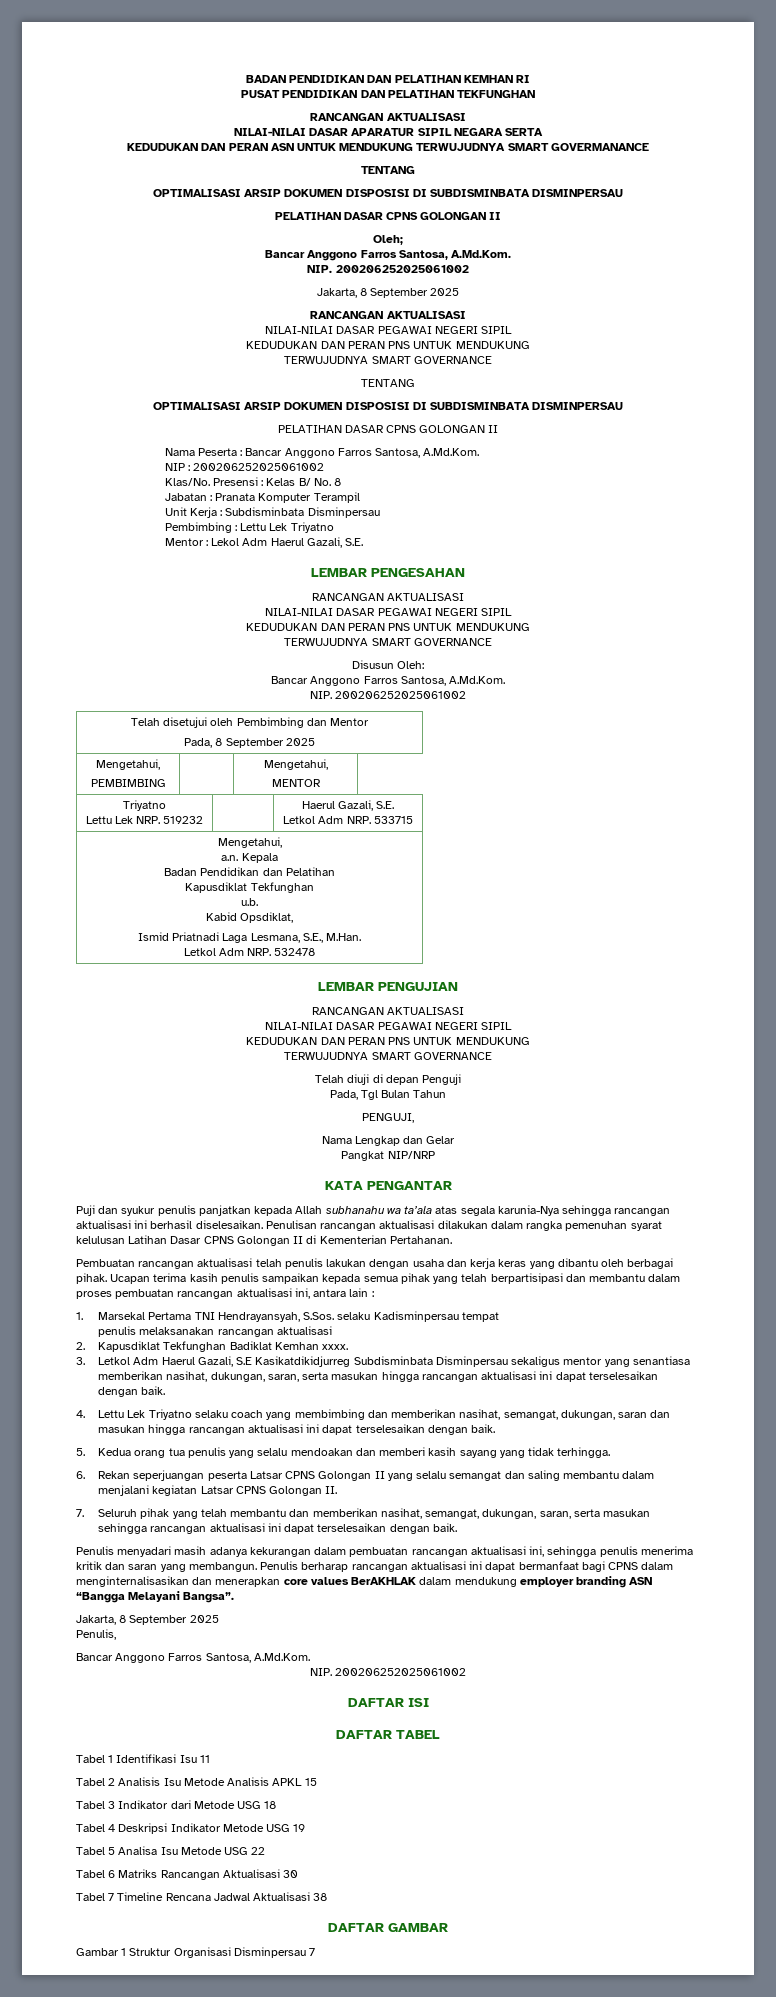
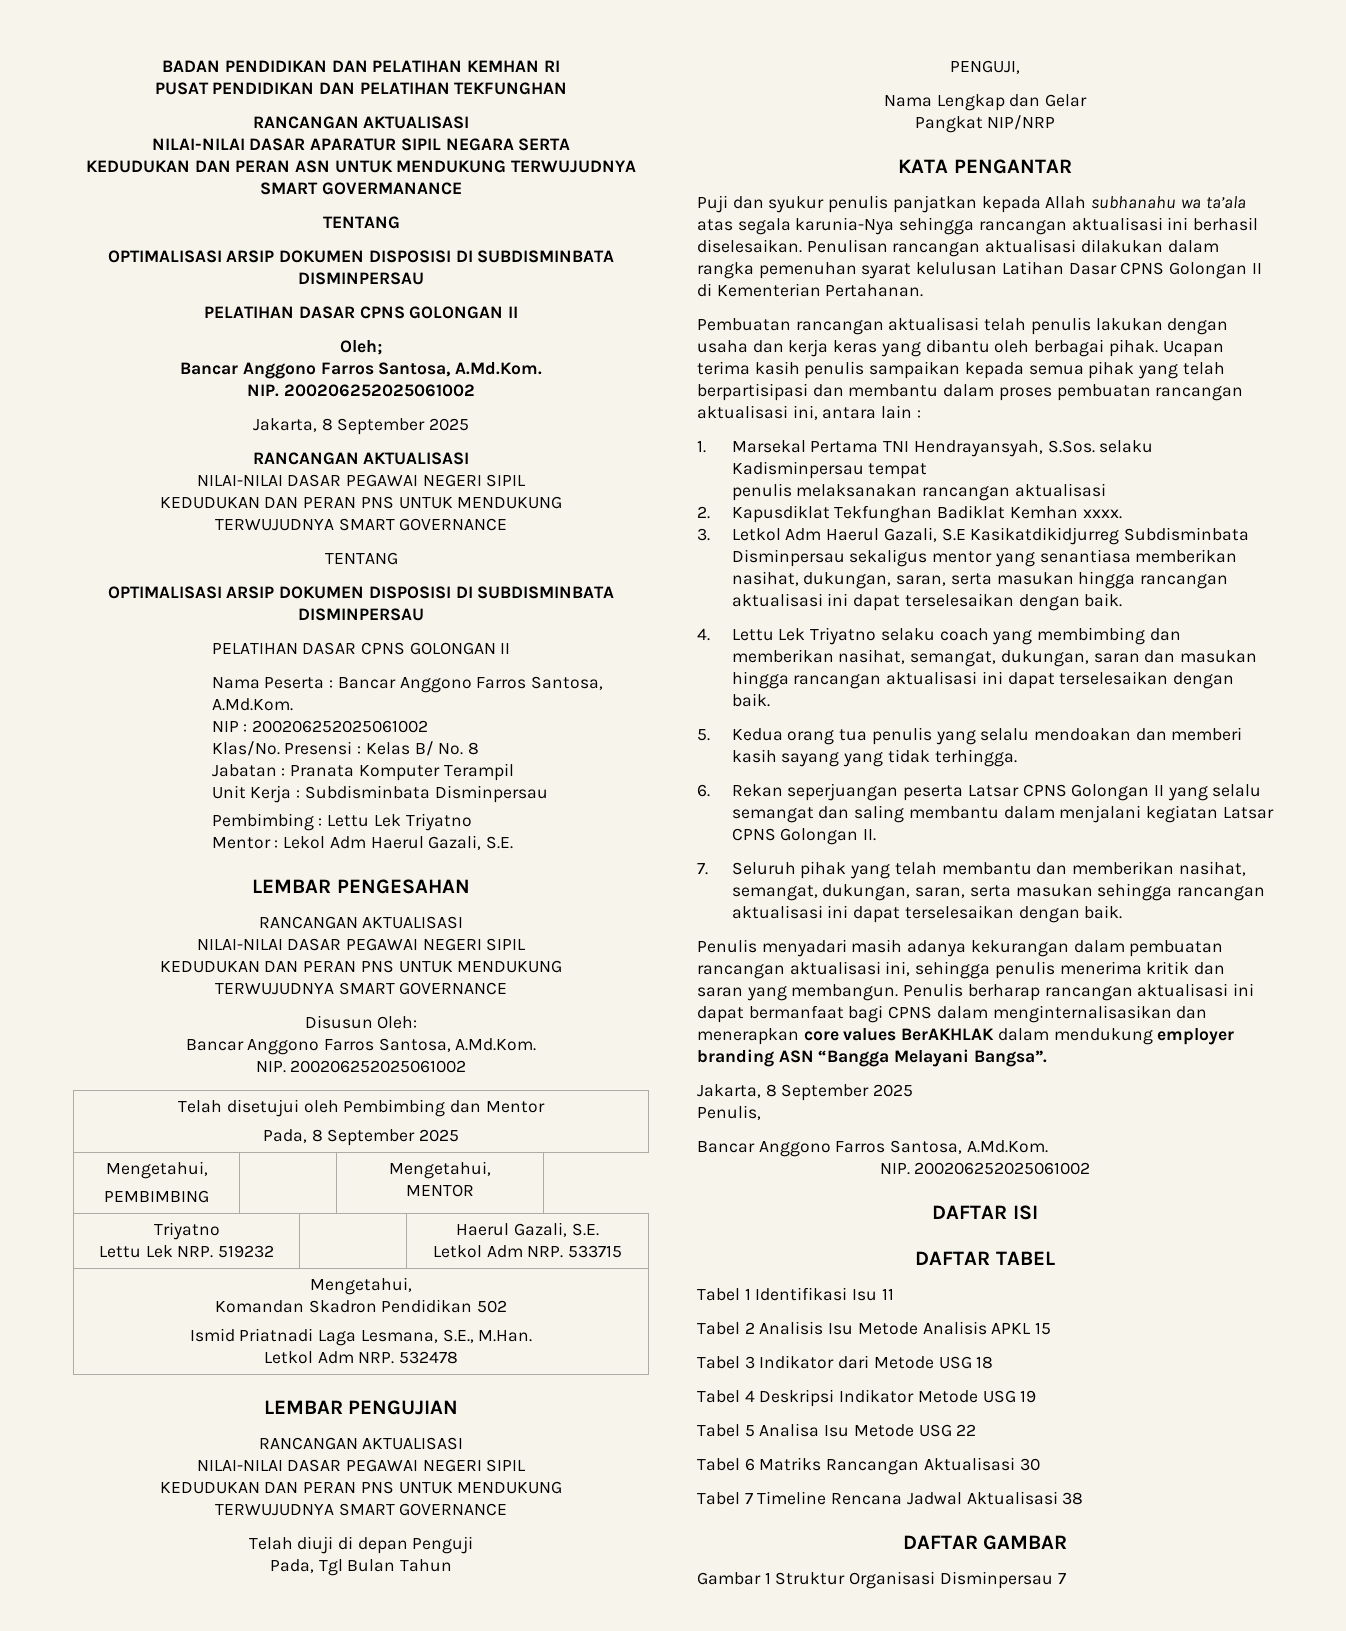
[221,853,278,863] [164,867,335,876] [185,882,314,893] [241,898,258,906] [205,912,294,923] a.n. Kepala // Badan Pendidikan dan Pelatihan // Kapusdiklat Tekfunghan // u.b. // Kabid Opsdiklat, -> [214,1299,508,1313] Komandan Skadron Pendidikan 502

